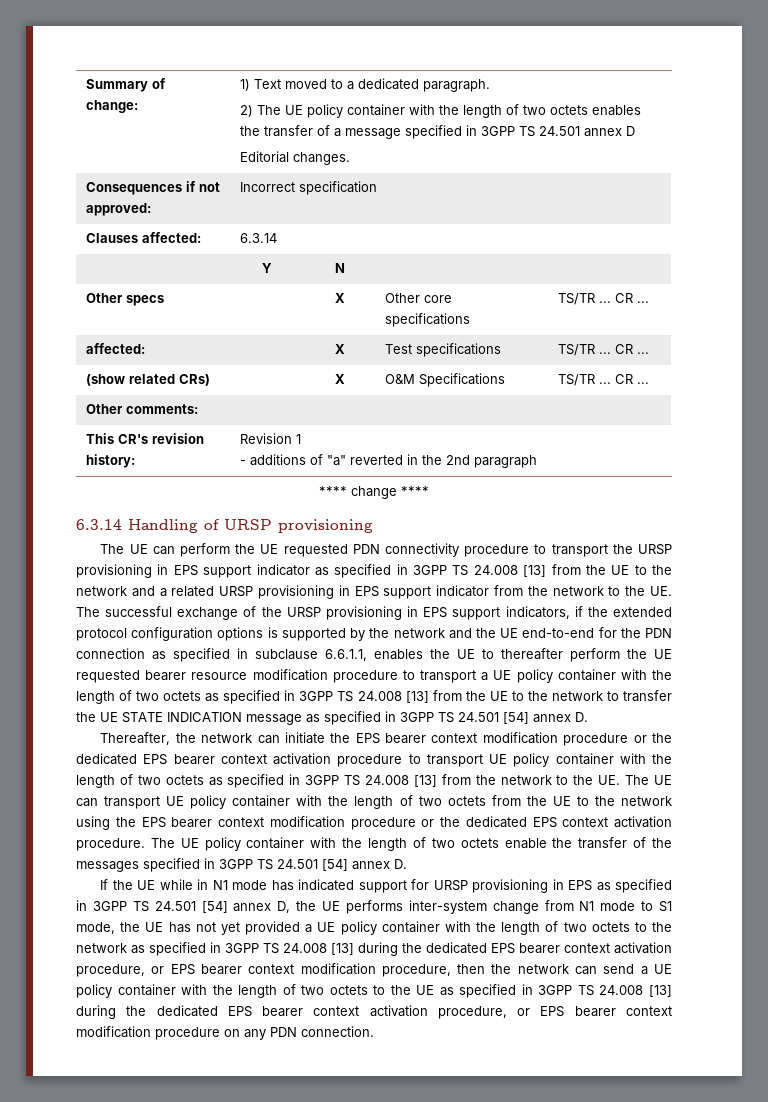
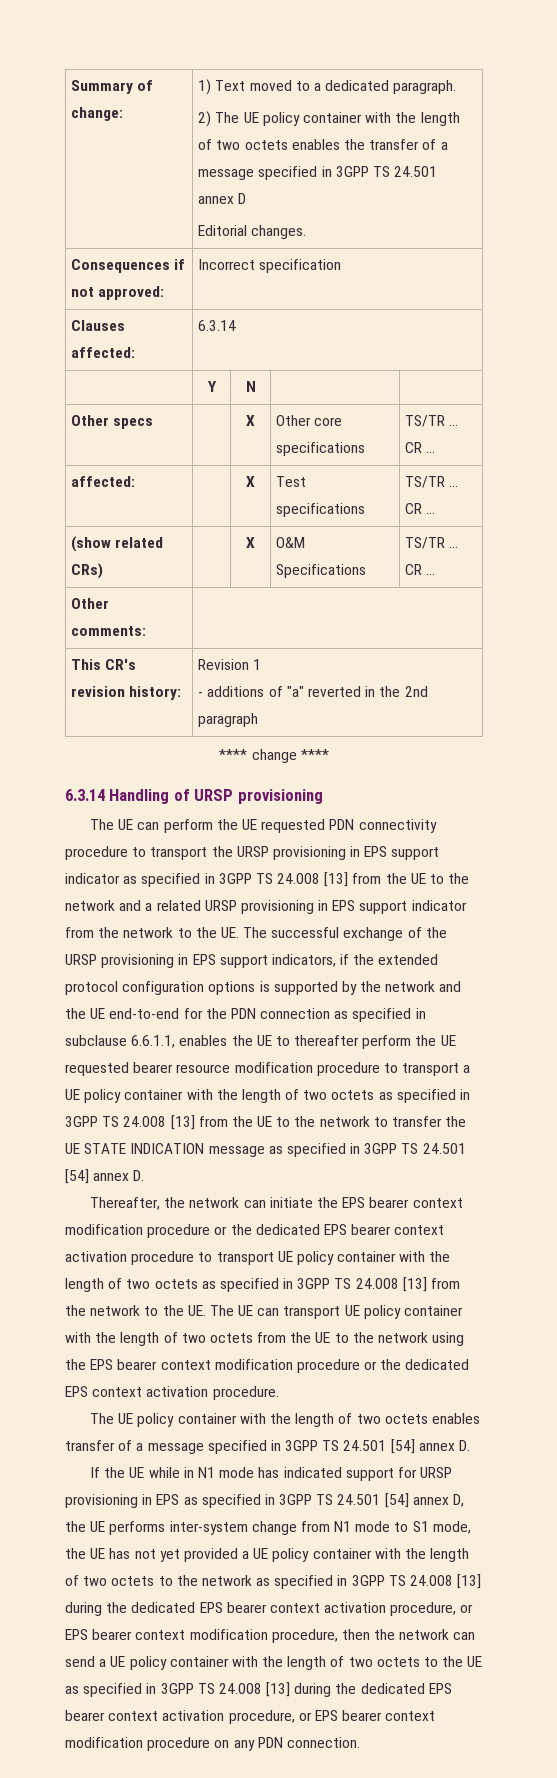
(145, 844) none -> (279, 1393) //
[504,837,673,849] [76,861,139,872] enable the transfer of the messages -> [431,1413,480,1424] [65,1440,204,1454] enables transfer of a message

